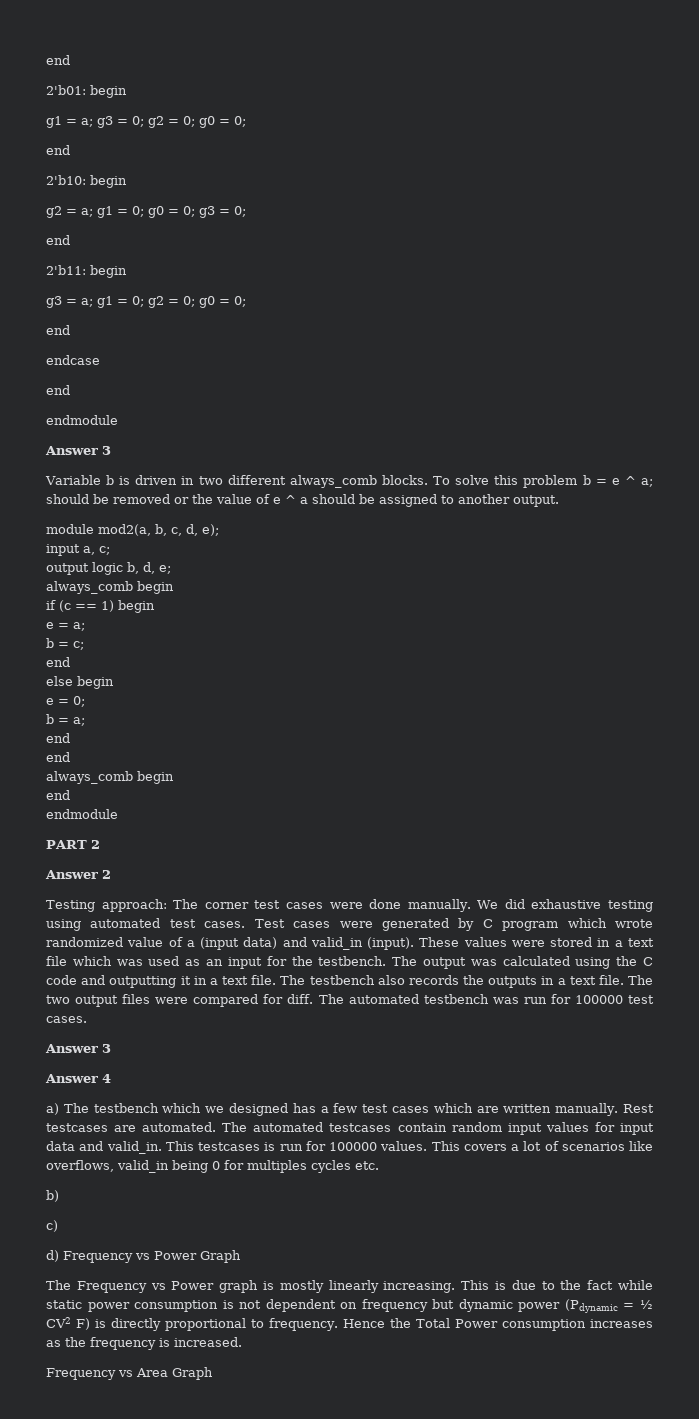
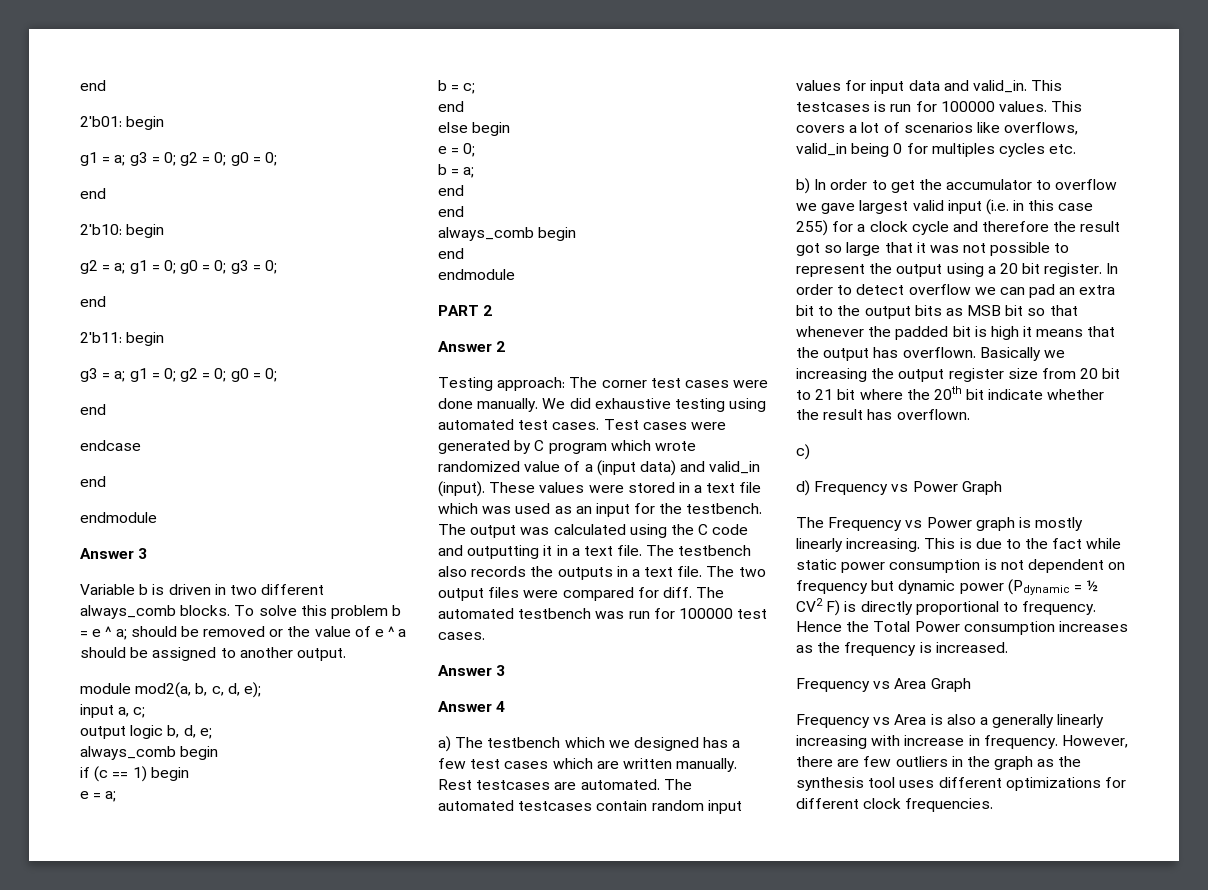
(59, 1196) none -> [814,179,1118,193] [796,199,1094,215] [796,220,1121,236] [796,242,1070,256] [796,263,1119,277] [796,284,1116,298] [796,305,1078,319] [796,326,1116,340] [796,347,1065,361] [796,368,1121,382] [796,386,1105,400] [796,409,970,420] In order to get the accumulator to overflow we gave largest valid input (i.e. in this case 255) for a clock cycle and therefore the result got so large that it was not possible to represent the output using a 20 bit register. In order to detect overflow we can pad an extra bit to the output bits as MSB bit so that whenever the padded bit is high it means that the output has overflown. Basically we increasing the output register size from 20 bit to 21 bit where the 20th bit indicate whether the result has overflown.
(213, 1373) none -> [796,714,1105,728] [796,735,1128,749] [796,756,1082,770] [796,777,1126,791] [796,798,994,812] // Frequency vs Area is also a generally linearly increasing with increase in frequency. However, there are few outliers in the graph as the synthesis tool uses different optimizations for different clock frequencies.

